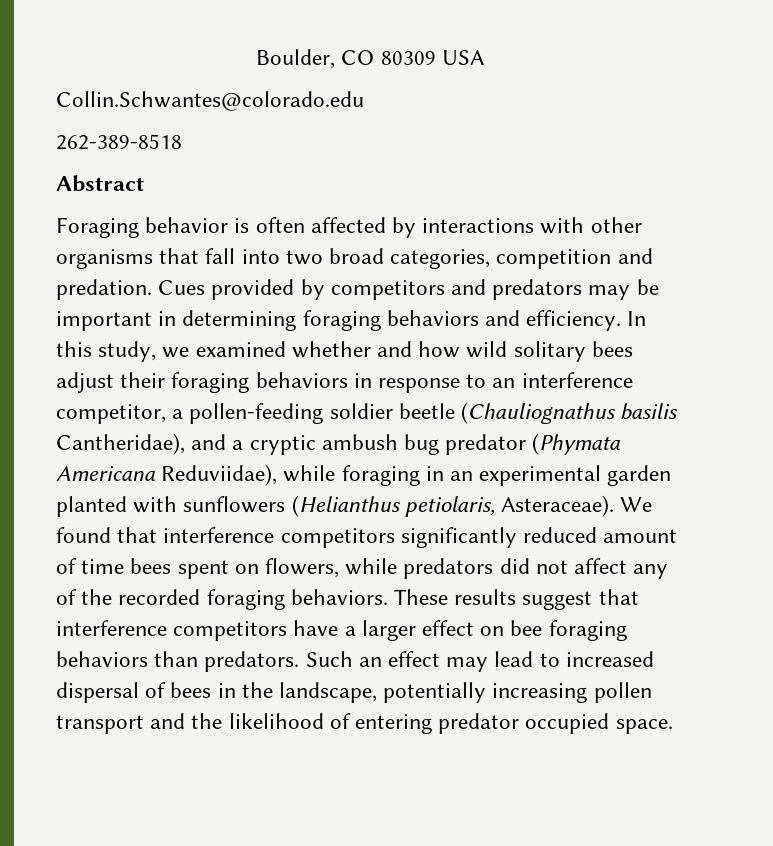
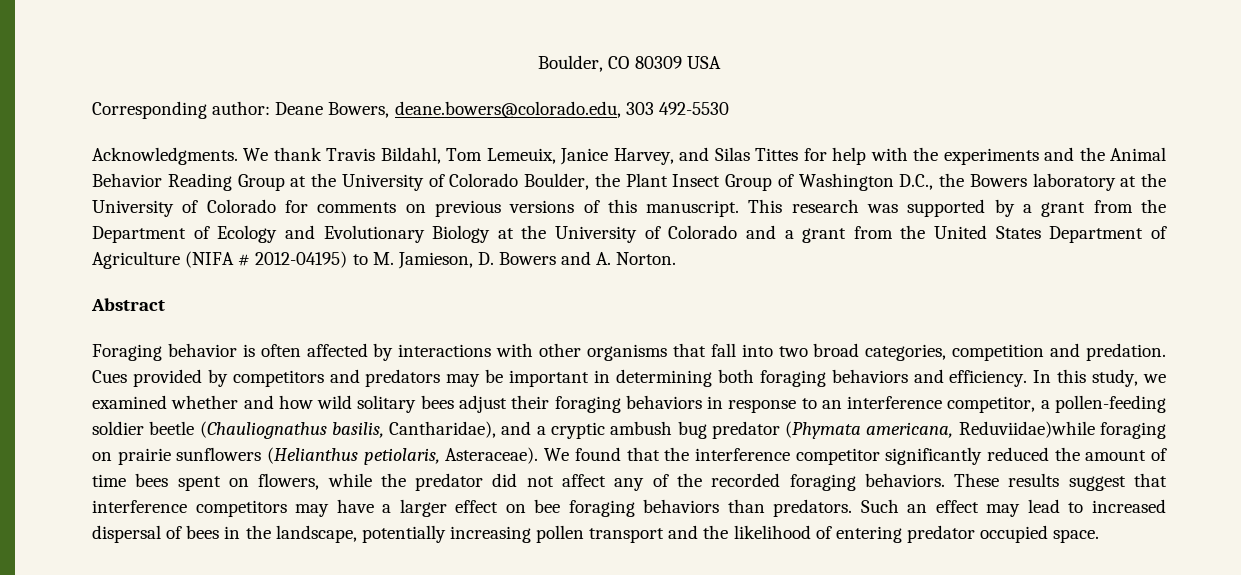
[56,91,364,111] [56,134,182,150] Collin.Schwantes@colorado.edu // 262-389-8518 -> [92,101,729,119] [92,147,1167,165] [92,173,1166,191] [92,199,1166,217] [92,225,1167,243] [92,251,677,269] Corresponding author: Deane Bowers, deane.bowers@colorado.edu, 303 492-5530 // Acknowledgments. We thank Travis Bildahl, Tom Lemeuix, Janice Harvey, and Silas Tittes for help with the experiments and the Animal Behavior Reading Group at the University of Colorado Boulder, the Plant Insect Group of Washington D.C., the Bowers laboratory at the University of Colorado for comments on previous versions of this manuscript. This research was supported by a grant from the Department of Ecology and Evolutionary Biology at the University of Colorado and a grant from the United States Department of Agriculture (NIFA # 2012-04195) to M. Jamieson, D. Bowers and A. Norton.
(297, 320) none -> [717,369,754,383] both
[620,403,679,420] [56,433,185,455] basilis Cantheridae), -> [331,421,497,438] basilis, Cantharidae),
[56,464,672,486] [56,496,178,517] Americana Reduviidae), while foraging in an experimental garden planted with -> [866,421,1167,439] [92,448,171,465] americana, Reduviidae)while foraging on prairie
[163,527,395,548] interference competitors -> [664,447,880,465] the interference competitor
(598, 535) none -> [1054,447,1080,461] the
[403,558,494,579] predators -> [380,473,484,491] the predator
(288, 631) none -> [295,504,330,517] may

